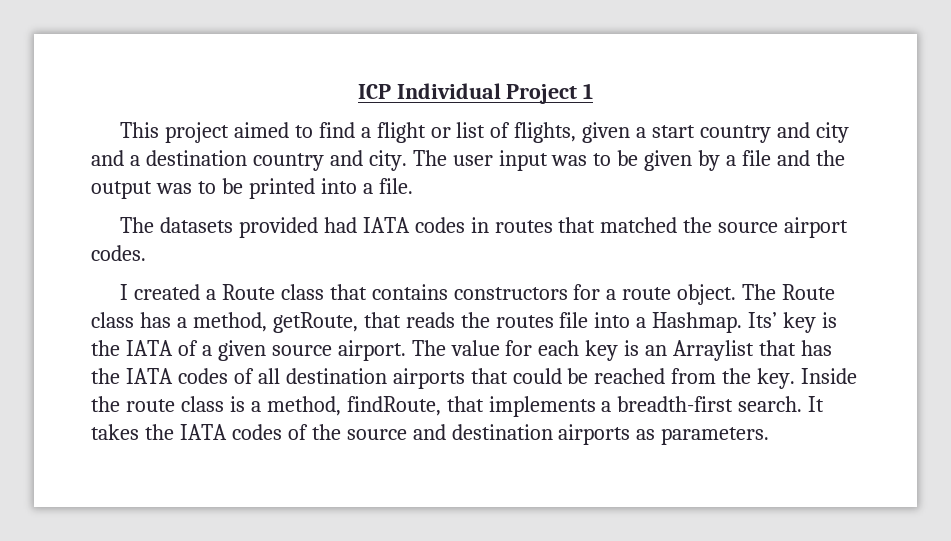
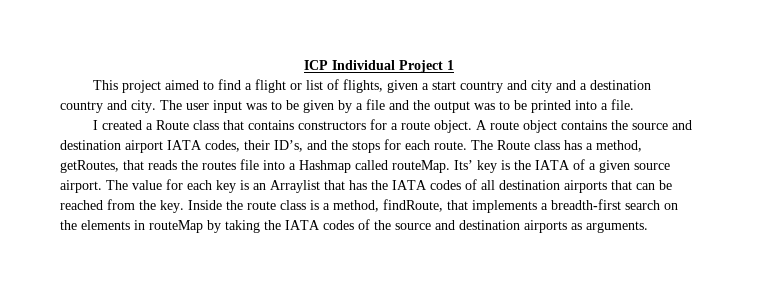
[119,217,849,238] [91,245,146,261] // The datasets provided had IATA codes in routes that matched the source airport codes. -> (634, 104) none
(737, 294) none -> [476,120,693,133] [60,139,467,153] A route object contains the source and destination airport IATA codes, their ID’s, and the stops for each route.
[272,312,358,333] getRoute, -> [60,160,119,173] getRoutes,
[652,312,743,333] Hashmap. -> [299,160,450,173] Hashmap called routeMap.
[512,368,562,384] could -> [636,183,655,190] can
[738,396,825,412] [91,424,139,440] search. It takes -> [625,200,678,210] [60,220,260,233] search on the elements in routeMap by taking
[661,427,770,445] parameters. -> [586,221,648,233] arguments.

